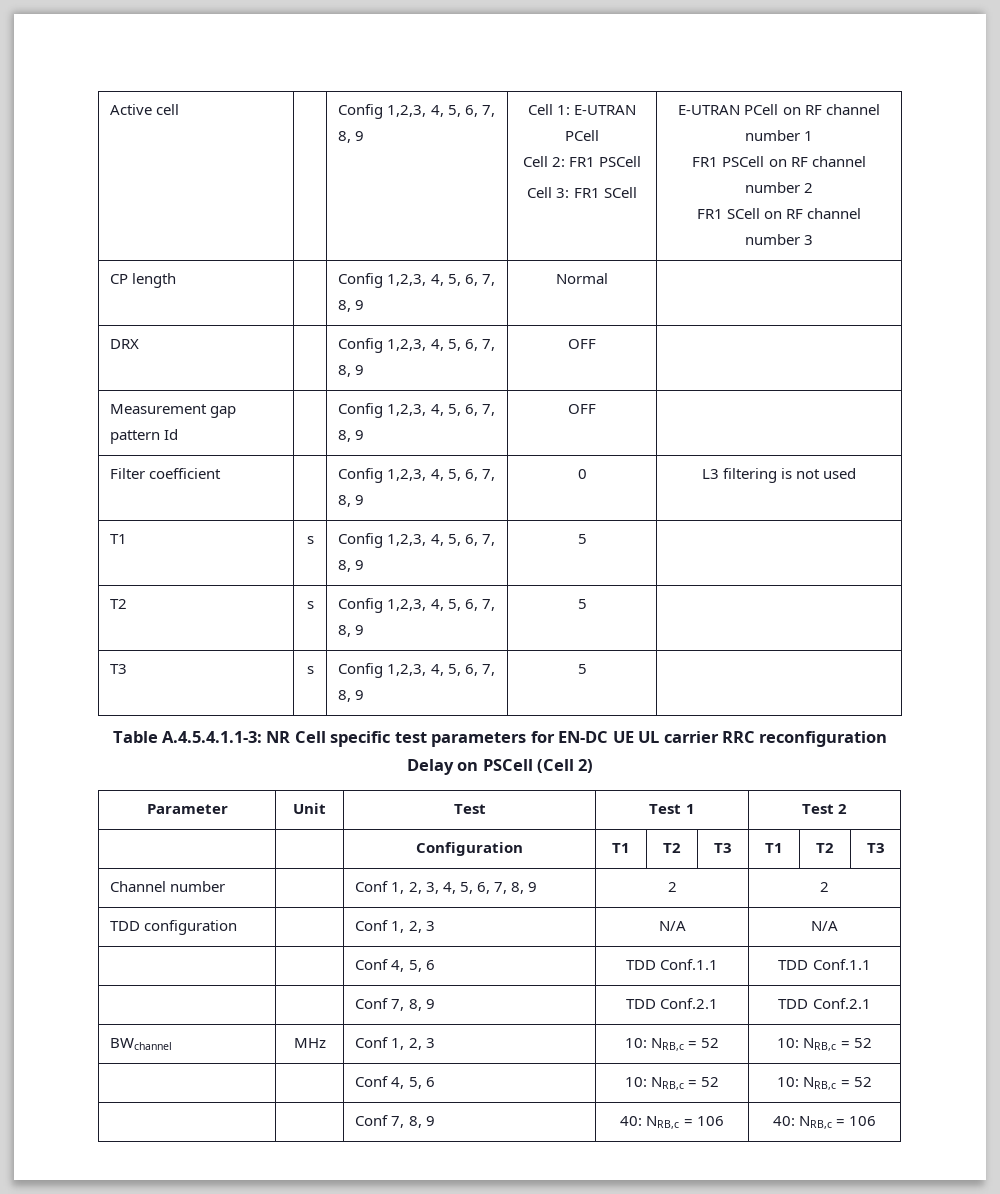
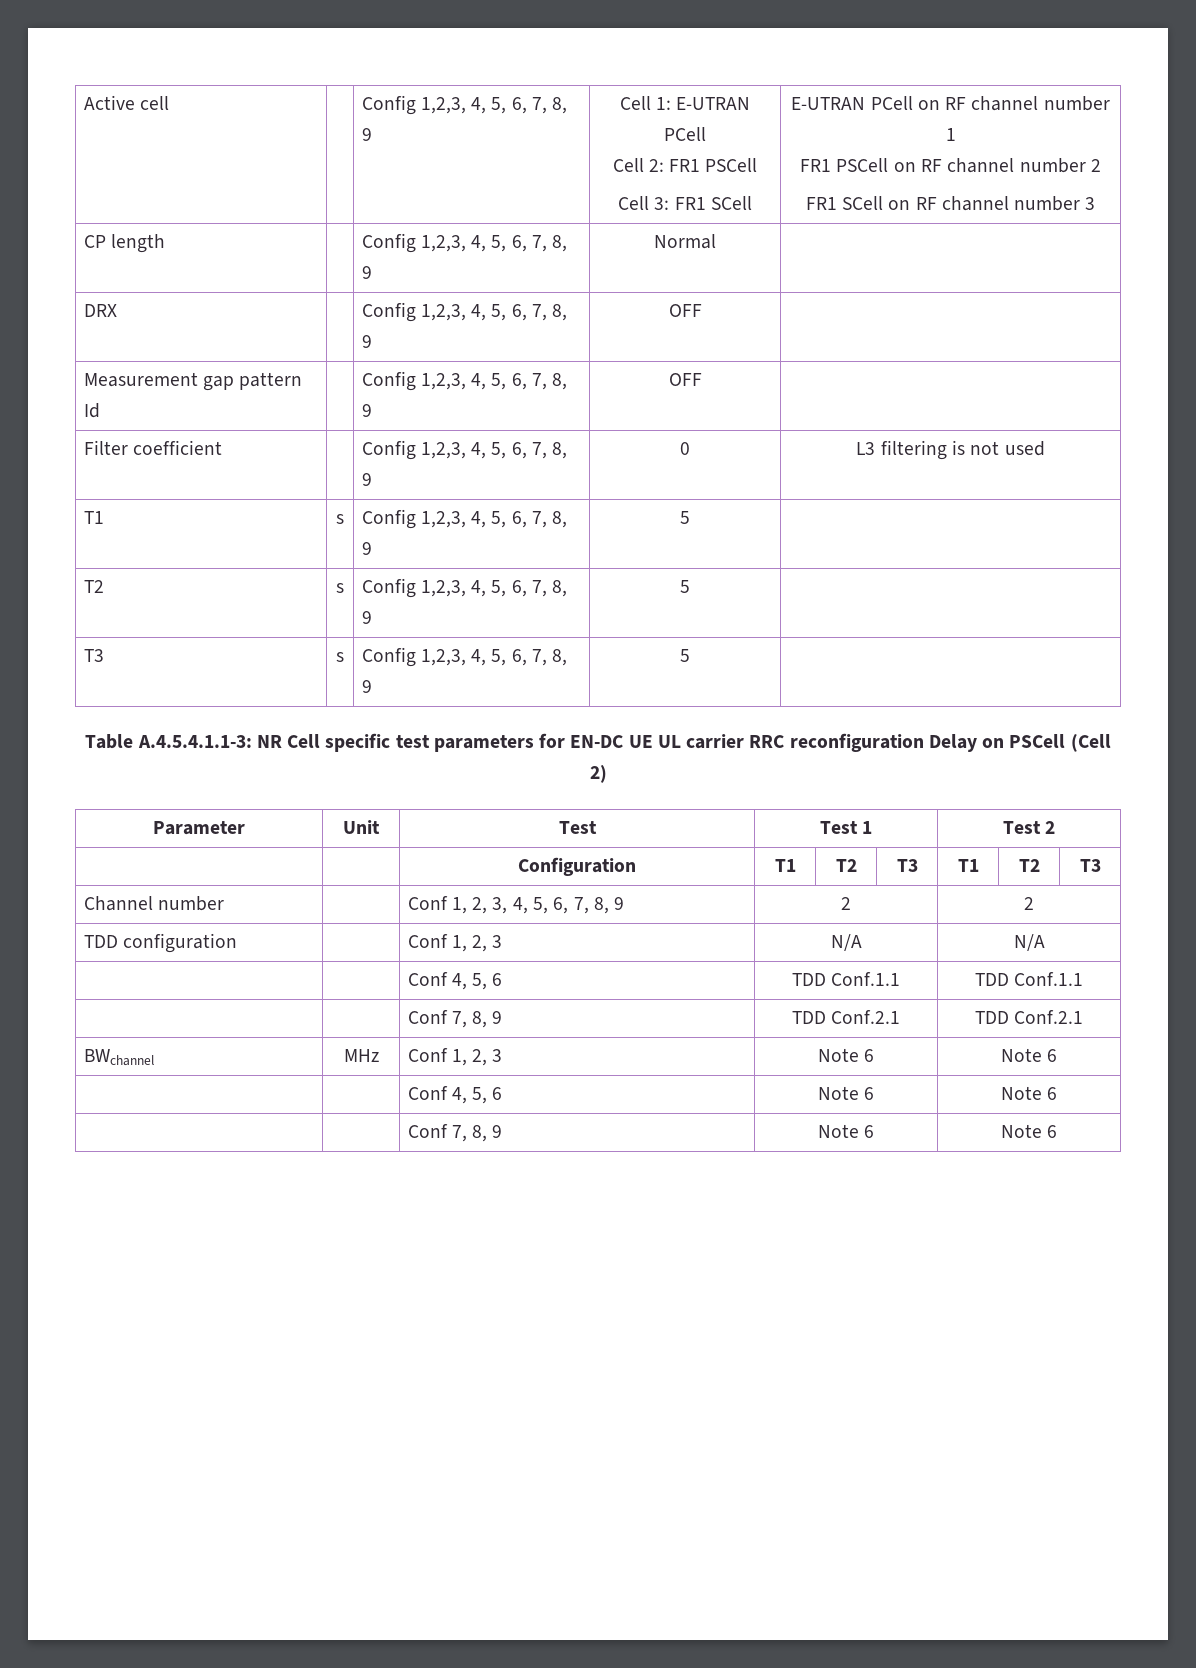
[624,1038,720,1051] [777,1038,872,1051] [355,1076,435,1089] [624,1077,720,1090] [777,1077,872,1090] [355,1115,435,1128] [620,1116,724,1129] [772,1116,877,1129] 10: NRB,c = 52 | 10: NRB,c = 52 // | | Conf 4, 5, 6 | 10: NRB,c = 52 | 10: NRB,c = 52 // | | Conf 7, 8, 9 | 40: NRB,c = 106 | 40: NRB,c = 106 -> [817,1048,875,1062] [1000,1048,1058,1062] [407,1086,503,1104] [817,1086,875,1100] [1000,1086,1058,1100] [407,1124,503,1142] [817,1124,875,1138] [1000,1124,1058,1138] Note 6 | Note 6 // | | Conf 4, 5, 6 | Note 6 | Note 6 // | | Conf 7, 8, 9 | Note 6 | Note 6

